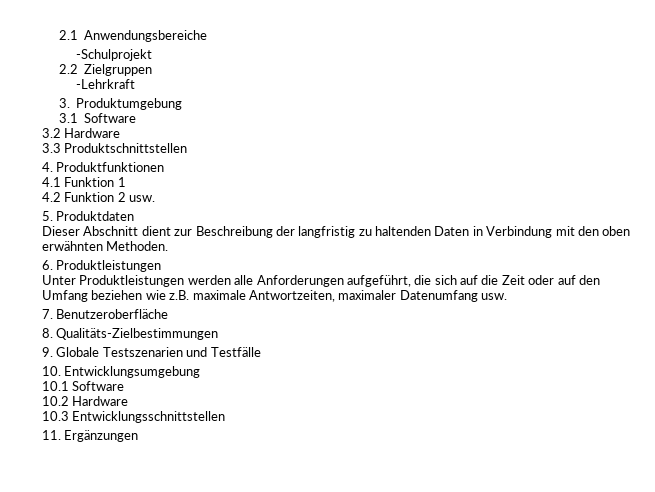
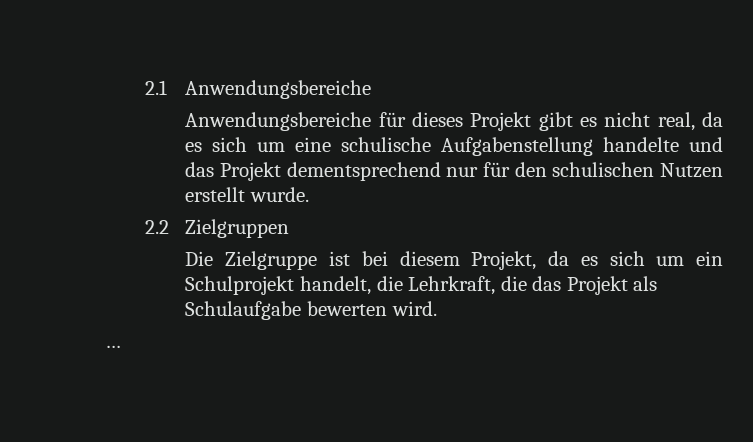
[76,49,153,61] [59,64,153,76] [76,79,136,89] [59,98,183,110] [59,113,137,123] [42,128,121,138] [42,143,188,153] [42,162,165,172] [42,177,126,187] [42,192,156,202] [42,211,135,221] [42,226,631,238] [42,241,169,251] [42,260,162,272] [42,275,600,287] [42,290,507,302] [42,309,169,319] [42,328,219,340] [42,347,261,357] [42,366,201,378] [42,381,125,391] [42,396,129,406] [42,411,226,423] [42,430,139,442] -Schulprojekt // 2.2 Zielgruppen // -Lehrkraft // 3. Produktumgebung // 3.1 Software // 3.2 Hardware // 3.3 Produktschnittstellen // 4. Produktfunktionen // 4.1 Funktion 1 // 4.2 Funktion 2 usw. // 5. Produktdaten // Dieser Abschnitt dient zur Beschreibung der langfristig zu haltenden Daten in Verbindung mit den oben erwähnten Methoden. // 6. Produktleistungen // Unter Produktleistungen werden alle Anforderungen aufgeführt, die sich auf die Zeit oder auf den Umfang beziehen wie z.B. maximale Antwortzeiten, maximaler Datenumfang usw. // 7. Benutzeroberfläche // 8. Qualitäts-Zielbestimmungen // 9. Globale Testszenarien und Testfälle // 10. Entwicklungsumgebung // 10.1 Software // 10.2 Hardware // 10.3 Entwicklungsschnittstellen // 11. Ergänzungen -> [185,112,723,131] [185,137,723,156] [185,162,723,181] [185,187,310,202] [145,219,290,238] [185,251,724,270] [185,276,658,295] [185,301,437,320] [105,345,121,348] Anwendungsbereiche für dieses Projekt gibt es nicht real, da es sich um eine schulische Aufgabenstellung handelte und das Projekt dementsprechend nur für den schulischen Nutzen erstellt wurde. // 2.2 Zielgruppen // Die Zielgruppe ist bei diesem Projekt, da es sich um ein Schulprojekt handelt, die Lehrkraft, die das Projekt als Schulaufgabe bewerten wird. // …

